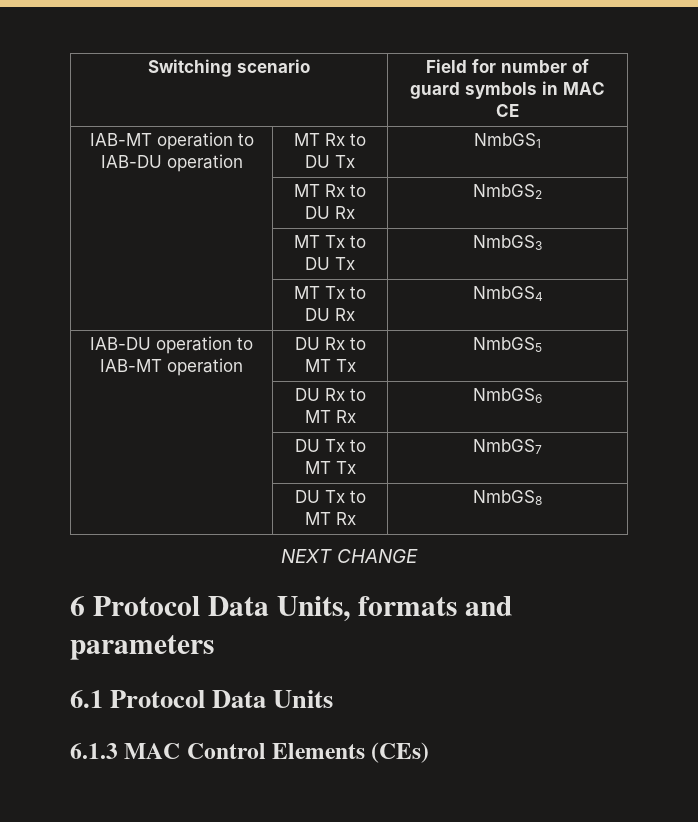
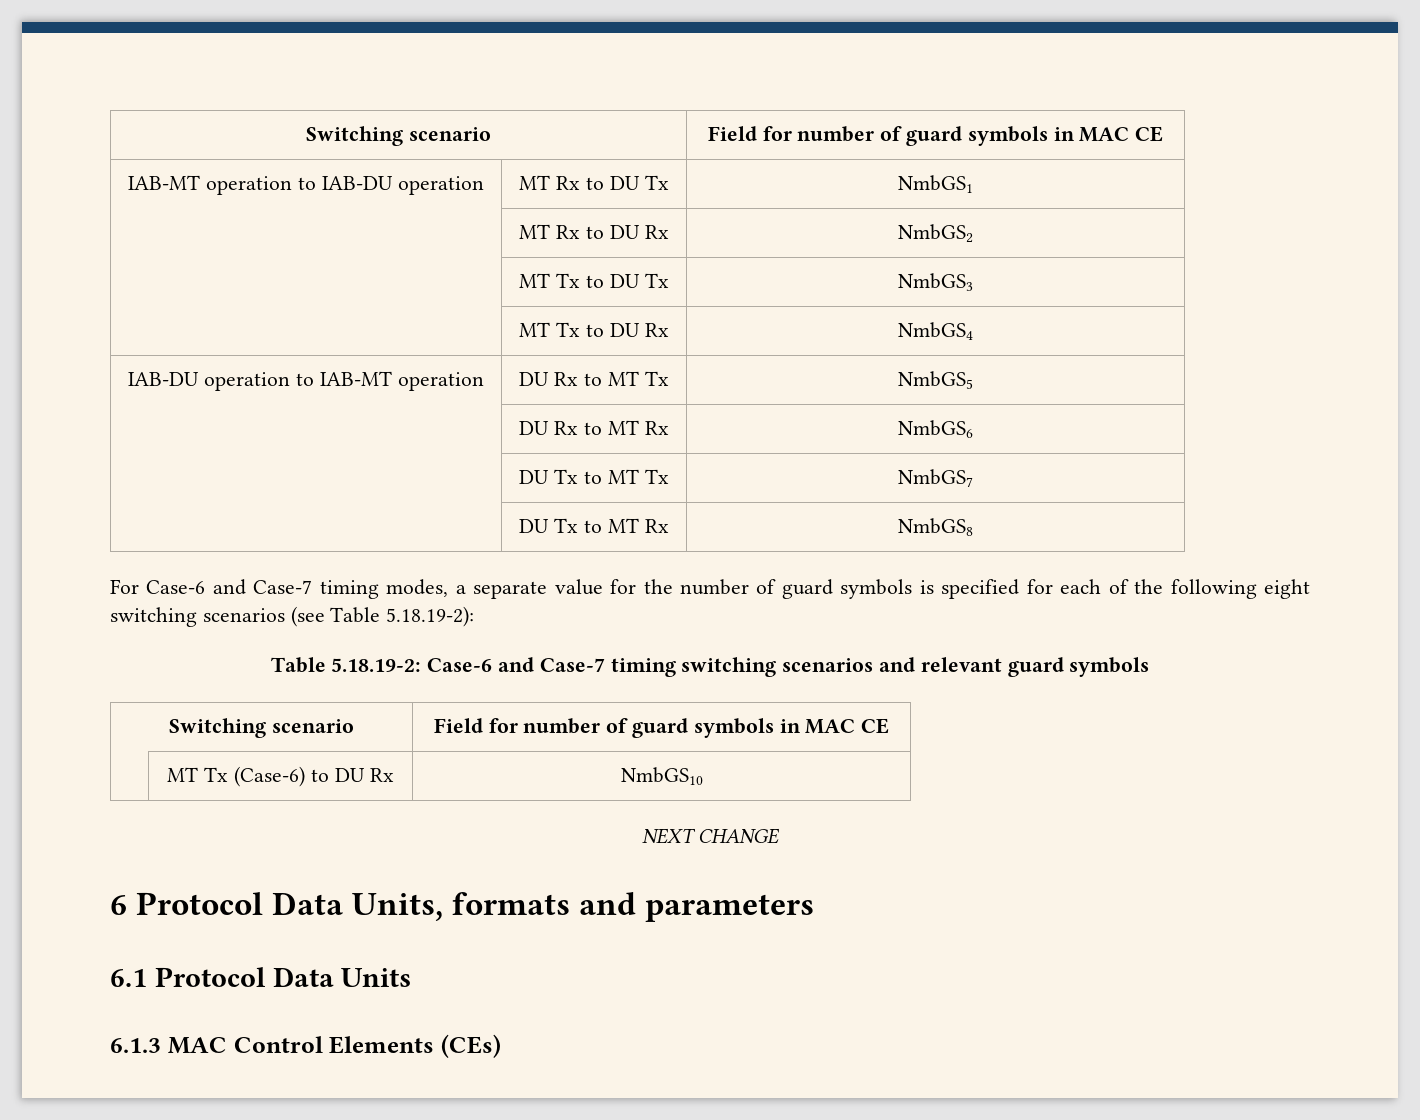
(542, 497) none -> [110,579,1311,599] [110,606,475,627] [270,657,1150,677] [169,718,354,738] [433,718,890,738] [167,766,394,787] [620,767,703,785] // For Case-6 and Case-7 timing modes, a separate value for the number of guard symbols is specified for each of the following eight switching scenarios (see Table 5.18.19-2): // Table 5.18.19-2: Case-6 and Case-7 timing switching scenarios and relevant guard symbols // Switching scenario | Field for number of guard symbols in MAC CE // | MT Tx (Case-6) to DU Rx | NmbGS10

